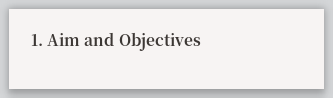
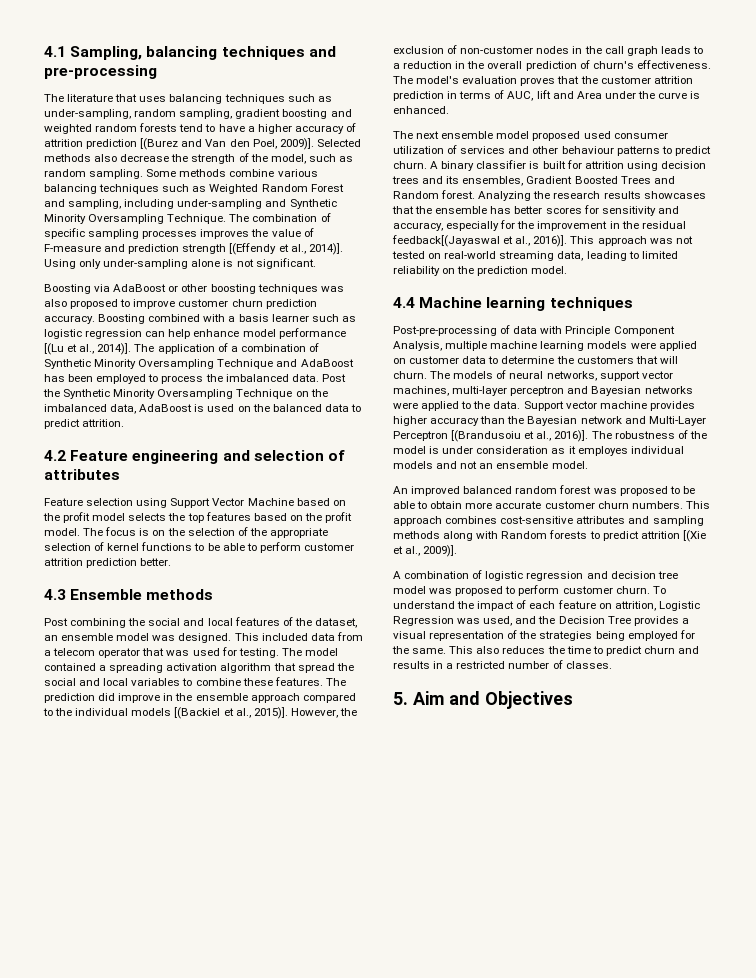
[31,34,43,46] 1. -> [44,46,336,60] [44,65,157,79] [44,94,332,104] [44,109,352,119] [44,123,356,134] [44,138,361,150] [44,153,353,164] [44,169,318,179] [44,184,344,194] [44,199,337,209] [44,213,331,224] [44,228,314,239] [44,243,343,255] [44,258,316,269] [44,284,344,294] [44,299,317,309] [44,314,356,324] [44,328,346,339] [44,343,319,355] [44,359,354,369] [44,374,346,384] [43,389,328,399] [44,404,361,414] [44,419,125,429] [44,450,345,464] [44,469,120,480] [44,498,346,508] [43,512,353,523] [44,527,328,538] [44,542,354,553] [44,558,172,568] [44,589,214,600] [44,617,357,628] [44,632,363,643] [44,647,338,658] [44,663,354,673] [44,677,346,686] [44,693,356,703] [43,707,357,719] [393,45,703,56] [393,60,711,71] [393,76,693,86] [393,90,701,101] [393,106,449,114] [393,131,668,141] [393,145,711,156] [393,160,706,171] [392,176,675,186] [393,190,706,201] [392,205,679,216] [393,220,686,231] [392,235,693,247] [392,251,678,261] [393,266,568,276] [393,297,633,311] [393,325,675,336] [393,341,697,351] [393,356,678,364] [393,370,673,381] [393,386,693,396] [393,401,695,411] [393,416,706,426] [393,430,707,442] [393,446,684,456] [393,461,588,469] [393,485,695,496] [393,501,710,509] [393,516,704,526] [393,530,706,542] [393,545,458,557] [393,570,678,581] [393,585,666,596] [393,600,700,611] [393,616,689,626] [393,630,695,641] [392,646,700,656] [393,660,612,669] [393,692,408,705] 4.1 Sampling, balancing techniques and pre-processing // The literature that uses balancing techniques such as under-sampling, random sampling, gradient boosting and weighted random forests tend to have a higher accuracy of attrition prediction [(Burez and Van den Poel, 2009)]. Selected methods also decrease the strength of the model, such as random sampling. Some methods combine various balancing techniques such as Weighted Random Forest and sampling, including under-sampling and Synthetic Minority Oversampling Technique. The combination of specific sampling processes improves the value of F-measure and prediction strength [(Effendy et al., 2014)]. Using only under-sampling alone is not significant. // Boosting via AdaBoost or other boosting techniques was also proposed to improve customer churn prediction accuracy. Boosting combined with a basis learner such as logistic regression can help enhance model performance [(Lu et al., 2014)]. The application of a combination of Synthetic Minority Oversampling Technique and AdaBoost has been employed to process the imbalanced data. Post the Synthetic Minority Oversampling Technique on the imbalanced data, AdaBoost is used on the balanced data to predict attrition. // 4.2 Feature engineering and selection of attributes // Feature selection using Support Vector Machine based on the profit model selects the top features based on the profit model. The focus is on the selection of the appropriate selection of kernel functions to be able to perform customer attrition prediction better. // 4.3 Ensemble methods // Post combining the social and local features of the dataset, an ensemble model was designed. This included data from a telecom operator that was used for testing. The model contained a spreading activation algorithm that spread the social and local variables to combine these features. The prediction did improve in the ensemble approach compared to the individual models [(Backiel et al., 2015)]. However, the exclusion of non-customer nodes in the call graph leads to a reduction in the overall prediction of churn's effectiveness. The model's evaluation proves that the customer attrition prediction in terms of AUC, lift and Area under the curve is enhanced. // The next ensemble model proposed used consumer utilization of services and other behaviour patterns to predict churn. A binary classifier is built for attrition using decision trees and its ensembles, Gradient Boosted Trees and Random forest. Analyzing the research results showcases that the ensemble has better scores for sensitivity and accuracy, especially for the improvement in the residual feedback[(Jayaswal et al., 2016)]. This approach was not tested on real-world streaming data, leading to limited reliability on the prediction model. // 4.4 Machine learning techniques // Post-pre-processing of data with Principle Component Analysis, multiple machine learning models were applied on customer data to determine the customers that will churn. The models of neural networks, support vector machines, multi-layer perceptron and Bayesian networks were applied to the data. Support vector machine provides higher accuracy than the Bayesian network and Multi-Layer Perceptron [(Brandusoiu et al., 2016)]. The robustness of the model is under consideration as it employes individual models and not an ensemble model. // An improved balanced random forest was proposed to be able to obtain more accurate customer churn numbers. This approach combines cost-sensitive attributes and sampling methods along with Random forests to predict attrition [(Xie et al., 2009)]. // A combination of logistic regression and decision tree model was proposed to perform customer churn. To understand the impact of each feature on attrition, Logistic Regression was used, and the Decision Tree provides a visual representation of the strategies being employed for the same. This also reduces the time to predict churn and results in a restricted number of classes. // 5.

